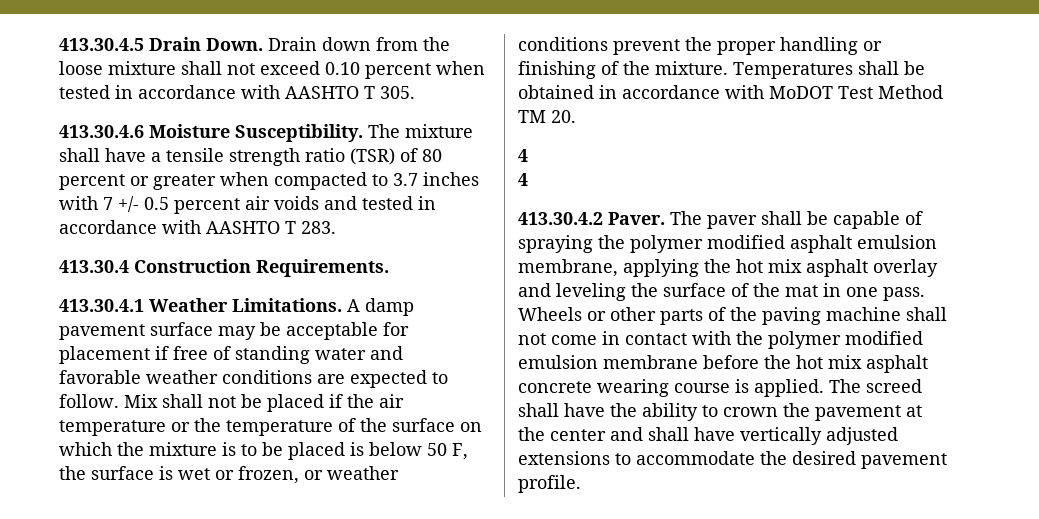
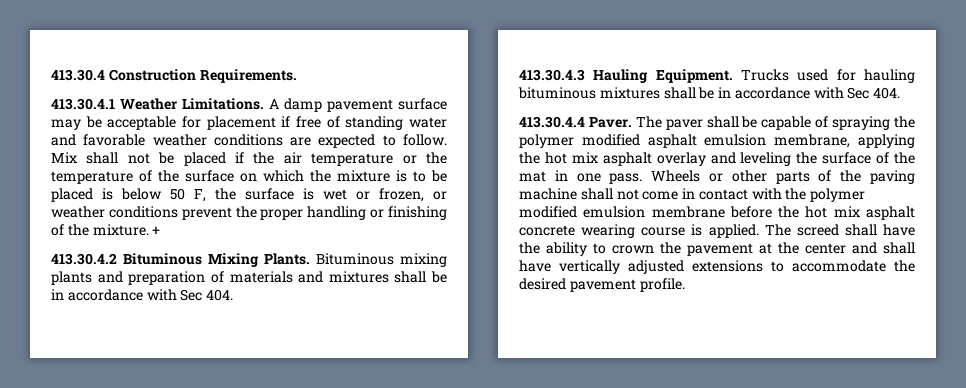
[59,37,450,51] [59,61,485,79] [59,85,415,99] [59,124,473,142] [59,148,442,166] [59,172,479,190] [59,196,436,214] [59,220,336,234] 413.30.4.5 Drain Down. Drain down from the loose mixture shall not exceed 0.10 percent when tested in accordance with AASHTO T 305. // 413.30.4.6 Moisture Susceptibility. The mixture shall have a tensile strength ratio (TSR) of 80 percent or greater when compacted to 3.7 inches with 7 +/- 0.5 percent air voids and tested in accordance with AASHTO T 283. // -> (51, 75) none
[733,61,925,79] [518,85,943,99] [518,110,576,123] [518,149,528,162] [518,173,528,186] [518,212,603,225] Temperatures shall be obtained in accordance with MoDOT Test Method TM 20. // 4 // 4 // 413.30.4.2 -> [152,226,161,235] [51,253,447,267] [51,271,447,285] [51,289,234,301] [519,69,915,83] [518,87,901,99] [519,116,585,128] + // 413.30.4.2 Bituminous Mixing Plants. Bituminous mixing plants and preparation of materials and mixtures shall be in accordance with Sec 404. // 413.30.4.3 Hauling Equipment. Trucks used for hauling bituminous mixtures shall be in accordance with Sec 404. // 413.30.4.4

